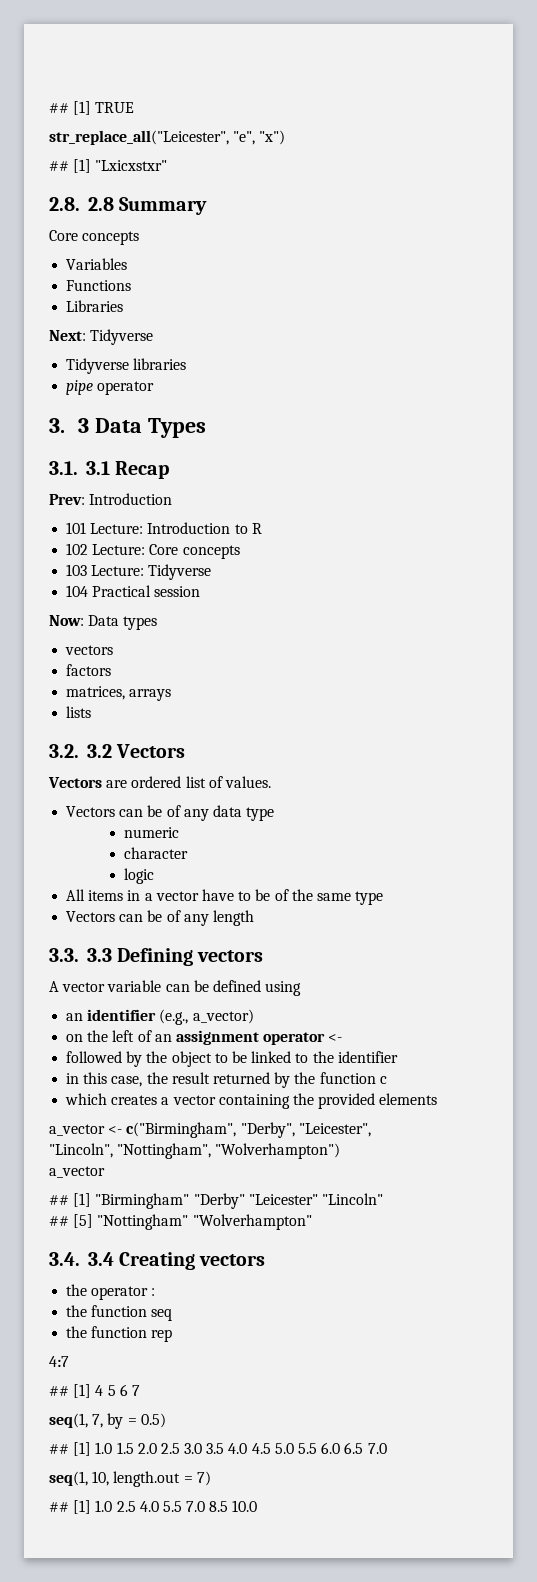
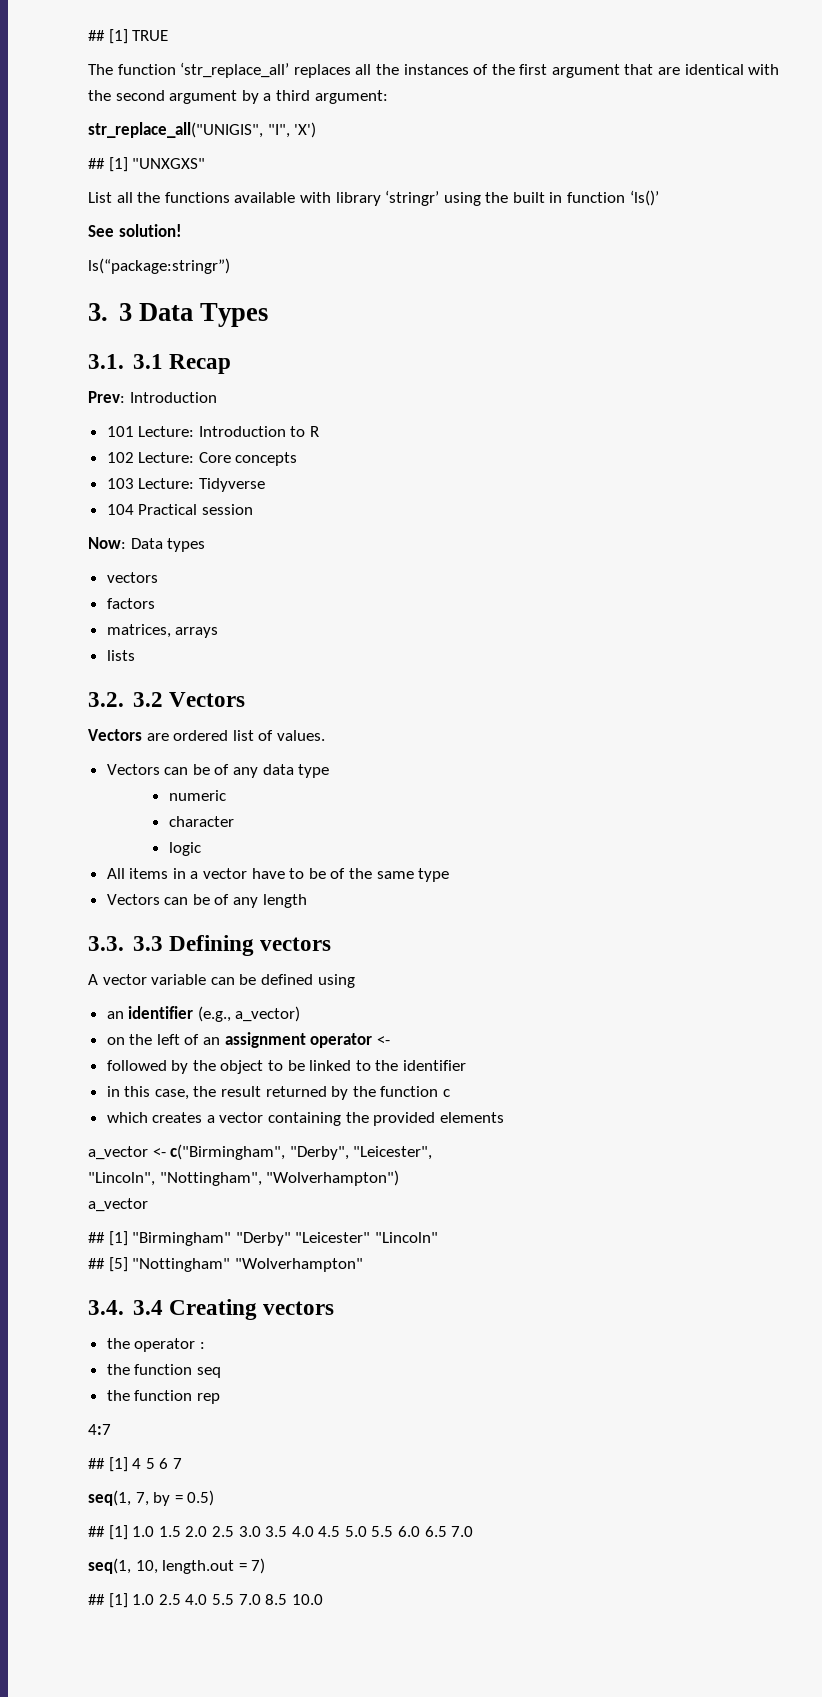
[49,130,286,145] [49,159,168,173] [49,197,208,215] [49,230,140,245] [66,258,128,270] [66,280,132,291] [66,300,124,312] [49,329,154,345] [66,358,187,374] [66,380,155,395] str_replace_all("Leicester", "e", "x") // ## [1] "Lxicxstxr" // 2.8. 2.8 Summary // Core concepts // Variables // Functions // Libraries // Next: Tidyverse // Tidyverse libraries // pipe operator -> [88,62,780,78] [88,90,388,104] [88,122,317,138] [88,157,206,172] [88,190,659,206] [88,224,182,237] [88,258,230,274] The function ‘str_replace_all’ replaces all the instances of the first argument that are identical with the second argument by a third argument: // str_replace_all("UNIGIS", "I", 'X') // ## [1] "UNXGXS" // List all the functions available with library ‘stringr’ using the built in function ‘ls()’ // See solution! // ls(“package:stringr”)

